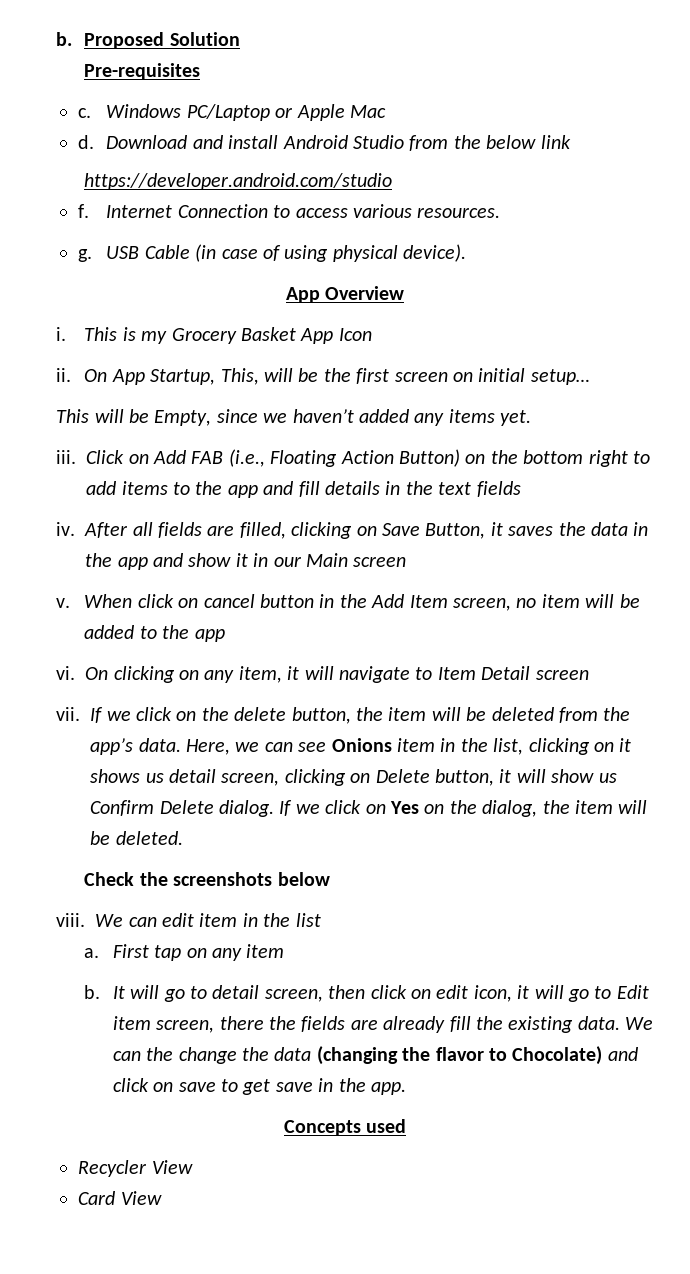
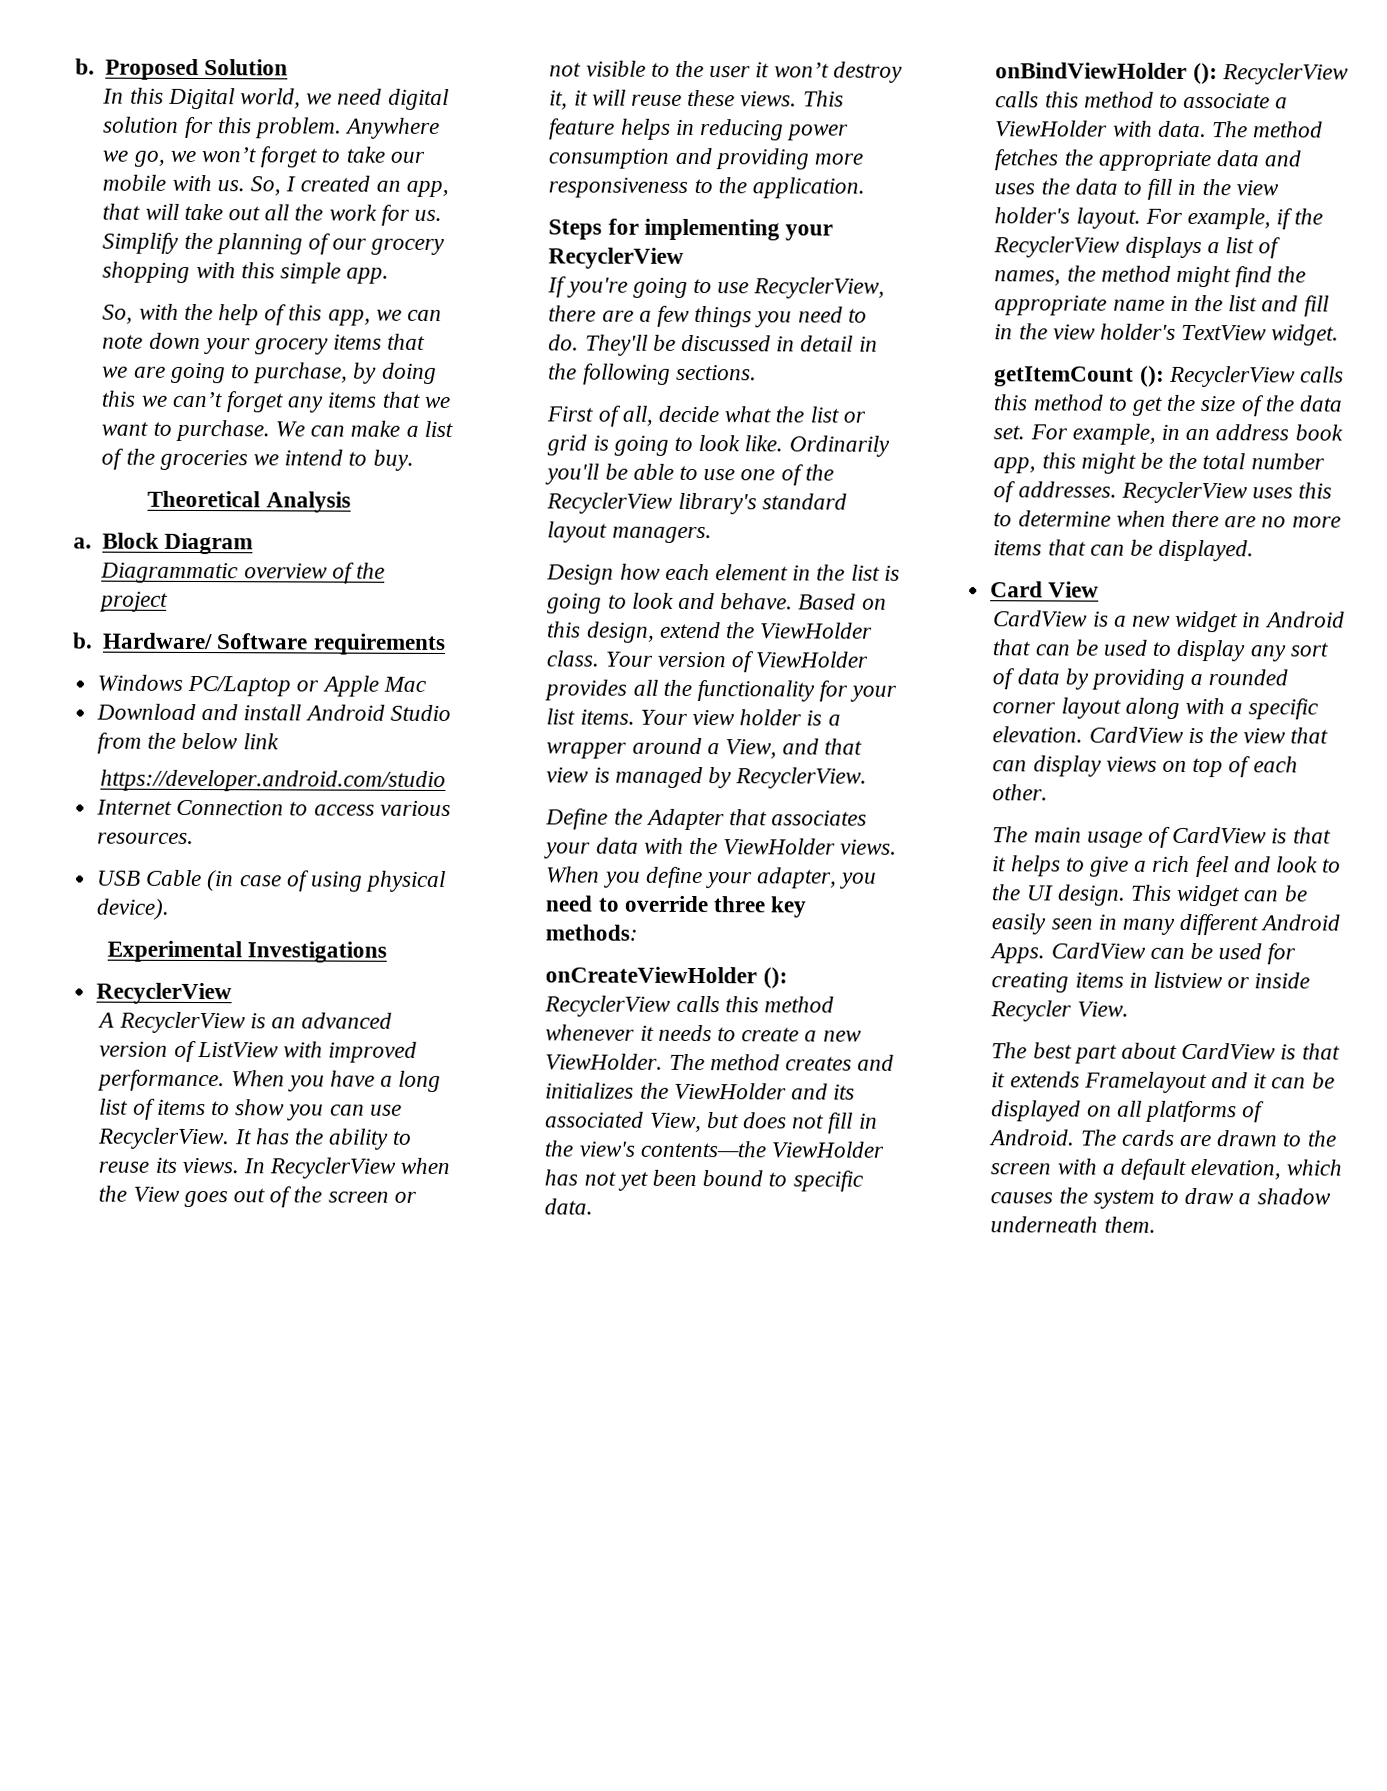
[84,63,201,80] [78,108,92,118] Pre-requisites // c. -> [102,87,449,111] [103,116,441,139] [102,146,425,168] [102,174,449,198] [102,203,443,226] [102,232,446,255] [102,261,390,284] [102,303,443,326] [102,332,426,355] [102,362,437,384] [101,390,450,413] [101,419,453,442] [101,448,414,471] [147,490,351,513] [72,532,254,555] [100,562,386,584] [99,591,169,612] [71,632,446,656] In this Digital world, we need digital solution for this problem. Anywhere we go, we won’t forget to take our mobile with us. So, I created an app, that will take out all the work for us. Simplify the planning of our grocery shopping with this simple app. // So, with the help of this app, we can note down your grocery items that we are going to purchase, by doing this we can’t forget any items that we want to purchase. We can make a list of the groceries we intend to buy. // Theoretical Analysis // a. Block Diagram // Diagrammatic overview of the project // b. Hardware/ Software requirements //
[78,135,95,149] d. -> (426, 684) none
[78,204,90,218] f. -> (447, 781) none
[78,249,93,262] g. -> (195, 838) none
[285,286,405,303] [56,327,372,344] [56,368,590,385] [56,409,532,426] [56,449,651,467] [86,481,521,498] [56,522,649,539] [85,553,407,570] [56,594,640,611] [84,625,225,642] [56,666,589,683] [56,707,631,724] [90,738,632,755] [90,769,617,786] [90,800,648,817] [90,831,183,845] [84,872,330,886] [56,913,321,927] [84,944,285,961] [84,985,649,1002] [112,1016,654,1033] [112,1046,638,1065] [112,1078,406,1095] [283,1119,407,1136] [78,1160,193,1177] [78,1191,162,1205] App Overview // i. This is my Grocery Basket App Icon // ii. On App Startup, This, will be the first screen on initial setup… // This will be Empty, since we haven’t added any items yet. // iii. Click on Add FAB (i.e., Floating Action Button) on the bottom right to add items to the app and fill details in the text fields // iv. After all fields are filled, clicking on Save Button, it saves the data in the app and show it in our Main screen // v. When click on cancel button in the Add Item screen, no item will be added to the app // vi. On clicking on any item, it will navigate to Item Detail screen // vii. If we click on the delete button, the item will be deleted from the app’s data. Here, we can see Onions item in the list, clicking on it shows us detail screen, clicking on Delete button, it will show us Confirm Delete dialog. If we click on Yes on the dialog, the item will be deleted. // Check the screenshots below // viii. We can edit item in the list // a. First tap on any item // b. It will go to detail screen, then click on edit icon, it will go to Edit item screen, there the fields are already fill the existing data. We can the change the data (changing the flavor to Chocolate) and click on save to get save in the app. // Concepts used // Recycler View // Card View -> [106,940,388,963] [96,982,233,1005] [97,1011,393,1034] [99,1040,418,1063] [97,1069,442,1092] [99,1098,402,1121] [97,1127,413,1150] [98,1157,451,1179] [98,1185,417,1208] [549,60,903,83] [549,89,844,110] [549,118,850,141] [548,147,864,170] [548,177,866,199] [548,218,834,241] [548,247,685,269] [547,276,886,299] [548,305,867,328] [548,334,878,356] [548,363,757,385] [546,405,866,427] [547,434,890,457] [545,463,834,486] [546,492,847,515] [547,521,712,544] [546,563,900,585] [547,592,887,614] [547,621,874,643] [546,650,869,673] [544,679,898,702] [546,708,841,726] [546,737,863,759] [546,766,868,789] [545,808,868,831] [544,837,898,859] [546,866,878,889] [545,895,807,918] [545,924,639,941] [545,966,788,989] [544,995,835,1017] [545,1024,862,1042] [545,1053,895,1071] [545,1082,856,1100] [545,1111,878,1134] [544,1140,886,1158] [544,1169,863,1192] [544,1198,594,1215] [995,62,1349,85] [995,91,1289,109] [995,120,1324,138] [994,149,1302,172] [994,178,1279,200] [994,207,1324,230] [993,236,1282,259] [994,265,1307,288] [994,295,1329,317] [994,323,1340,346] [994,365,1345,388] [993,394,1344,417] [993,423,1343,445] [993,452,1325,474] [993,481,1333,504] [993,510,1341,528] [993,539,1255,562] [990,581,1100,598] [993,610,1345,633] [992,639,1329,662] [992,668,1289,690] [992,697,1319,720] [992,726,1329,744] [992,755,1298,778] [992,784,1049,801] [992,826,1331,848] [992,855,1342,878] [991,884,1308,907] [991,913,1341,936] [989,942,1297,965] [991,971,1311,993] [990,1000,1129,1022] [991,1042,1340,1064] [991,1071,1335,1094] [991,1100,1266,1123] [989,1129,1337,1147] [990,1158,1343,1180] [990,1187,1331,1209] [990,1216,1156,1233] Experimental Investigations // RecyclerView // A RecyclerView is an advanced version of ListView with improved performance. When you have a long list of items to show you can use RecyclerView. It has the ability to reuse its views. In RecyclerView when the View goes out of the screen or not visible to the user it won’t destroy it, it will reuse these views. This feature helps in reducing power consumption and providing more responsiveness to the application. // Steps for implementing your RecyclerView // If you're going to use RecyclerView, there are a few things you need to do. They'll be discussed in detail in the following sections. // First of all, decide what the list or grid is going to look like. Ordinarily you'll be able to use one of the RecyclerView library's standard layout managers. // Design how each element in the list is going to look and behave. Based on this design, extend the ViewHolder class. Your version of ViewHolder provides all the functionality for your list items. Your view holder is a wrapper around a View, and that view is managed by RecyclerView. // Define the Adapter that associates your data with the ViewHolder views. When you define your adapter, you need to override three key methods: // onCreateViewHolder (): RecyclerView calls this method whenever it needs to create a new ViewHolder. The method creates and initializes the ViewHolder and its associated View, but does not fill in the view's contents—the ViewHolder has not yet been bound to specific data. // onBindViewHolder (): RecyclerView calls this method to associate a ViewHolder with data. The method fetches the appropriate data and uses the data to fill in the view holder's layout. For example, if the RecyclerView displays a list of names, the method might find the appropriate name in the list and fill in the view holder's TextView widget. // getItemCount (): RecyclerView calls this method to get the size of the data set. For example, in an address book app, this might be the total number of addresses. RecyclerView uses this to determine when there are no more items that can be displayed. // Card View // CardView is a new widget in Android that can be used to display any sort of data by providing a rounded corner layout along with a specific elevation. CardView is the view that can display views on top of each other. // The main usage of CardView is that it helps to give a rich feel and look to the UI design. This widget can be easily seen in many different Android Apps. CardView can be used for creating items in listview or inside Recycler View. // The best part about CardView is that it extends Framelayout and it can be displayed on all platforms of Android. The cards are drawn to the screen with a default elevation, which causes the system to draw a shadow underneath them.

